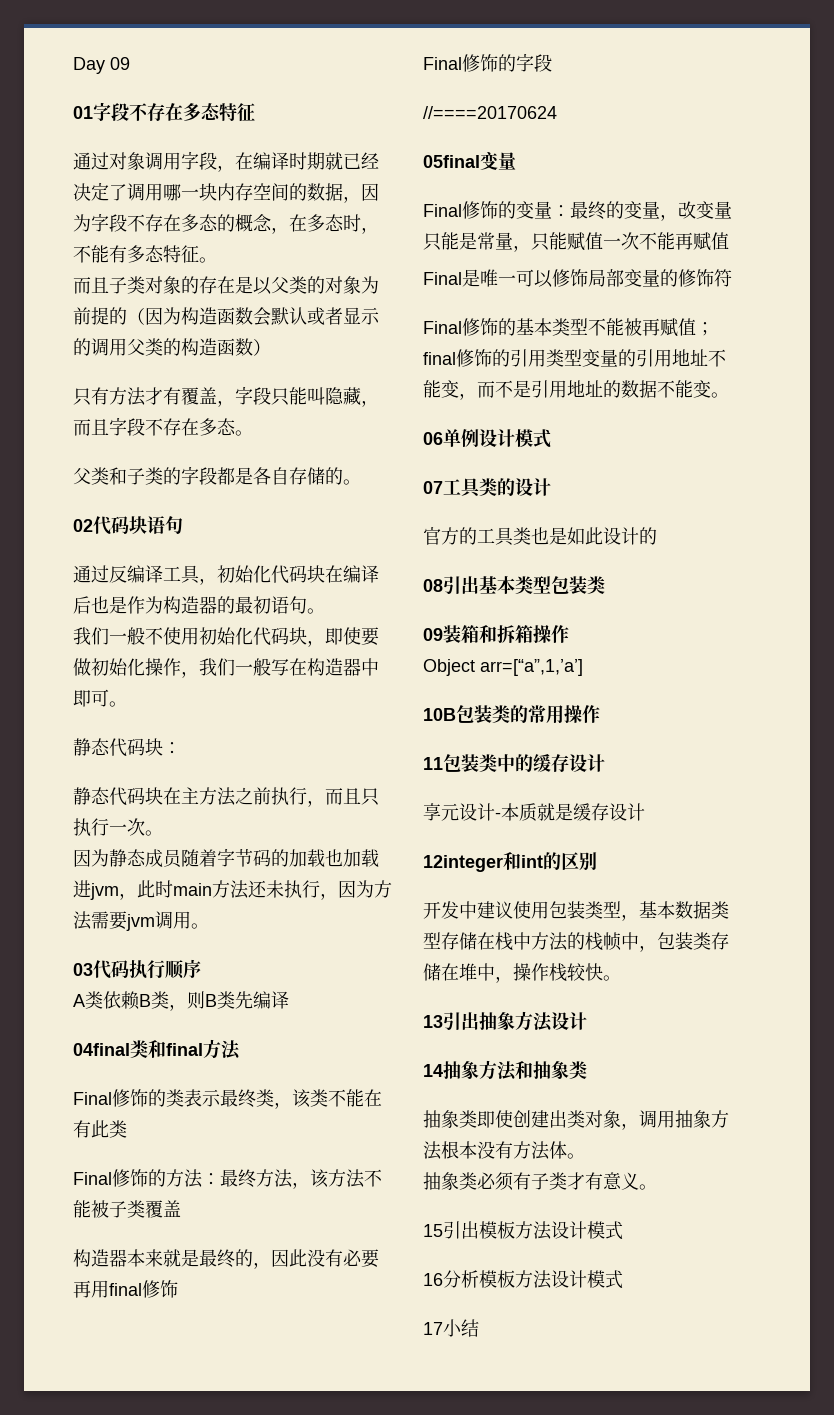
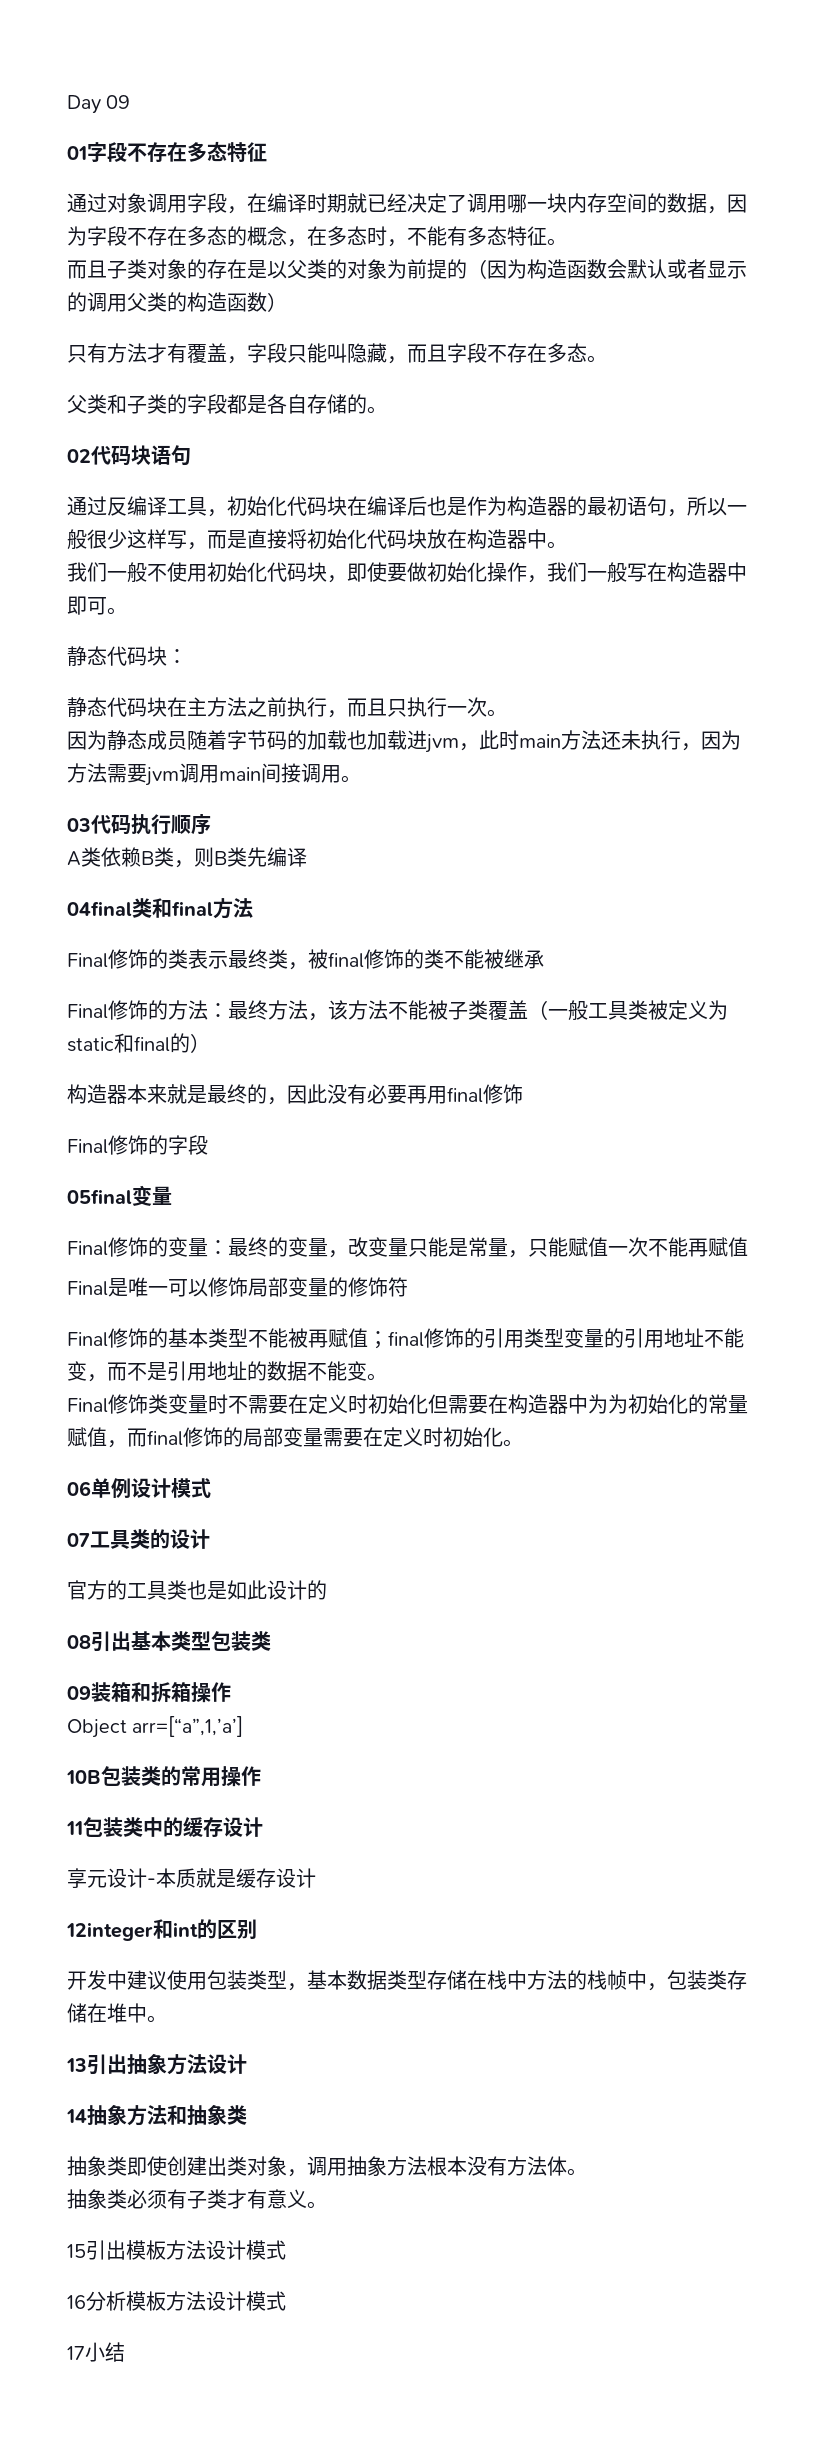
(307, 605) none -> [667,496,747,517] [67,529,547,550] ，所以一般很少这样写，而是直接将初始化代码块放在构造器中
(191, 920) none -> [219,763,341,783] main间接调用
[292,1089,382,1108] [73,1120,127,1138] 该类不能在有此类 -> [308,949,544,969] 被final修饰的类不能被继承
(181, 1208) none -> [528,1000,728,1020] [67,1033,210,1053] （一般工具类被定义为static和final的）
[423,106,557,119] // //====20170624 -> (208, 1145) none
(729, 395) none -> [67,1394,748,1414] [67,1427,523,1448] // Final修饰类变量时不需要在定义时初始化但需要在构造器中为为初始化的常量赋值，而final修饰的局部变量需要在定义时初始化。
[495,963,603,983] ，操作栈较快 -> (147, 2013) none

